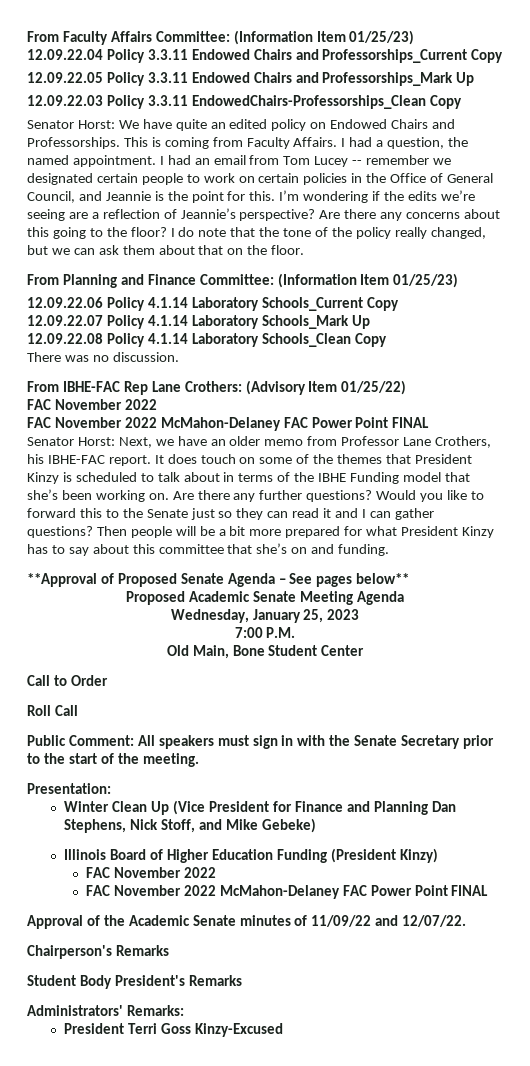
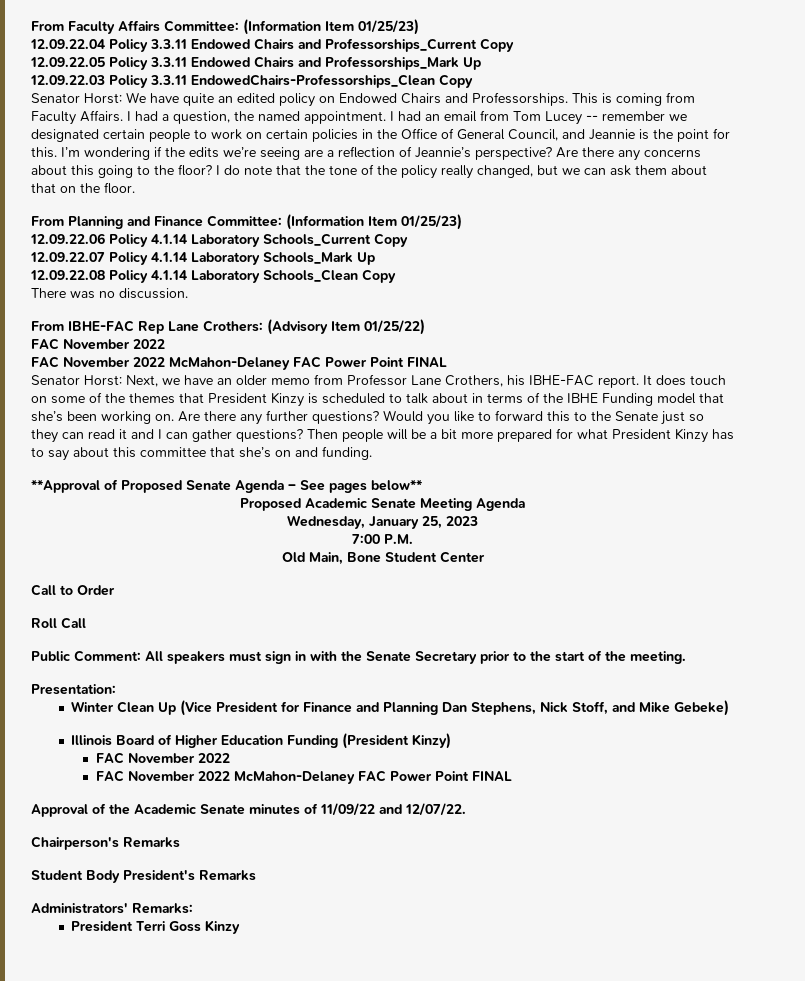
[195,1023,284,1037] Kinzy-Excused -> [205,920,241,934] Kinzy

